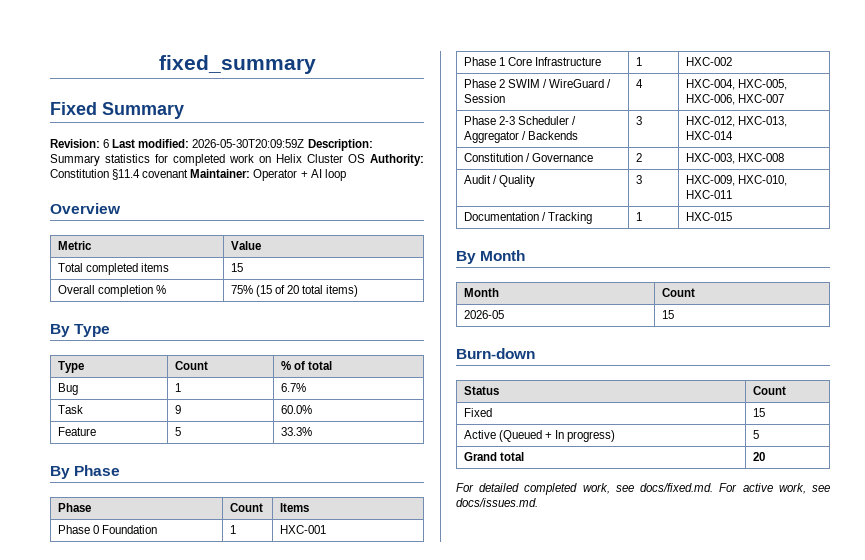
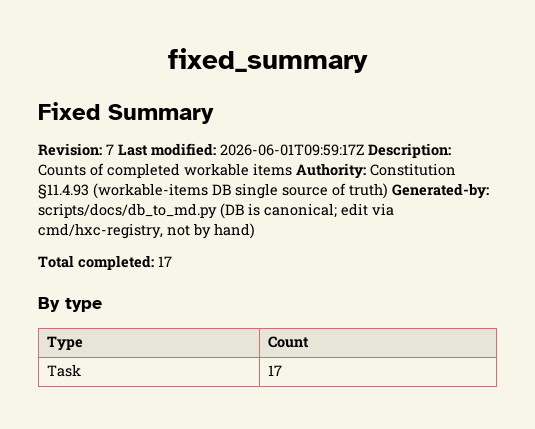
[103,139,110,148] 6 -> [106,144,114,155] 7
[192,139,373,151] [50,154,424,166] [50,169,346,181] [50,203,121,214] [57,241,92,250] [230,241,261,250] [57,263,170,275] [230,263,243,272] [57,285,167,297] [230,285,359,297] [50,324,111,337] 2026-05-30T20:09:59Z Description: Summary statistics for completed work on Helix Cluster OS Authority: Constitution §11.4 covenant Maintainer: Operator + AI loop // Overview // Metric | Value // Total completed items | 15 // Overall completion % | 75% (15 of 20 total items) // By Type -> [220,143,451,158] [38,163,456,179] [38,183,489,199] [38,203,394,219] [38,223,255,239] [38,255,172,270] [38,297,102,312] 2026-06-01T09:59:17Z Description: Counts of completed workable items Authority: Constitution §11.4.93 (workable-items DB single source of truth) Generated-by: scripts/docs/db_to_md.py (DB is canonical; edit via cmd/hxc-registry, not by hand) // Total completed: 17 // By type
[280,361,333,370] [57,383,78,395] [174,383,181,392] [280,383,306,392] [57,405,83,414] [174,405,181,414] [280,405,312,414] [57,427,96,436] [174,427,181,436] [280,427,312,436] [50,465,121,479] [57,503,91,512] [229,503,263,512] [279,503,309,512] [57,525,158,534] [229,525,236,534] [279,525,326,534] [463,57,602,66] [635,57,642,66] [685,57,732,66] [463,79,612,88] [463,94,505,103] [635,79,643,88] [685,79,787,90] [685,94,784,105] [463,116,577,125] [463,131,579,143] [635,116,642,125] [685,116,787,127] [685,131,733,140] [463,153,594,162] [635,153,642,162] [685,153,784,164] [463,175,536,187] [635,175,642,184] [685,175,787,186] [685,190,732,199] [463,212,593,224] [635,212,642,221] [685,212,732,221] [456,250,526,264] [463,288,499,297] [661,288,695,297] [463,310,504,319] [661,310,674,319] [456,348,535,359] [463,386,499,395] [752,386,786,395] [463,408,492,417] [752,408,765,417] [463,430,616,442] [752,430,759,439] [463,452,524,461] [752,452,765,461] [456,483,830,495] [456,498,538,507] | % of total // Bug | 1 | 6.7% // Task | 9 | 60.0% // Feature | 5 | 33.3% // By Phase // Phase | Count | Items // Phase 0 Foundation | 1 | HXC-001 // Phase 1 Core Infrastructure | 1 | HXC-002 // Phase 2 SWIM / WireGuard / Session | 4 | HXC-004, HXC-005, HXC-006, HXC-007 // Phase 2-3 Scheduler / Aggregator / Backends | 3 | HXC-012, HXC-013, HXC-014 // Constitution / Governance | 2 | HXC-003, HXC-008 // Audit / Quality | 3 | HXC-009, HXC-010, HXC-011 // Documentation / Tracking | 1 | HXC-015 // By Month // Month | Count // 2026-05 | 15 // Burn-down // Status | Count // Fixed | 15 // Active (Queued + In progress) | 5 // Grand total | 20 // For detailed completed work, see docs/fixed.md. For active work, see docs/issues.md. -> [47,364,82,377] [268,365,283,376] // Task | 17

